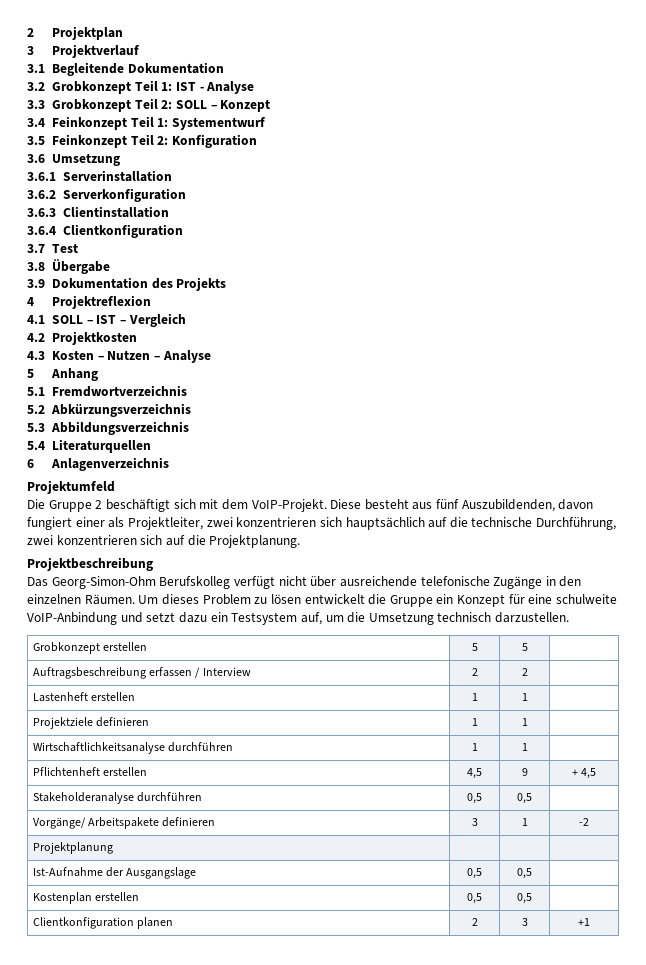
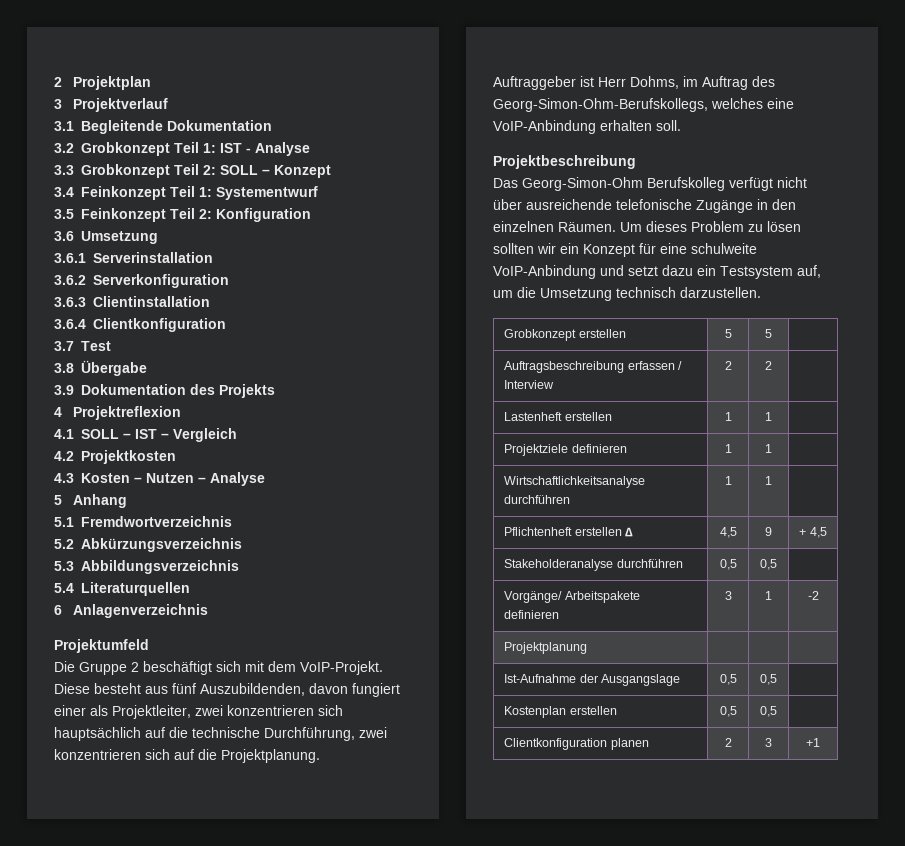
(301, 541) none -> [493,76,775,90] [493,98,794,112] [493,120,681,134] Auftraggeber ist Herr Dohms, im Auftrag des Georg-Simon-Ohm-Berufskollegs, welches eine VoIP-Anbindung erhalten soll.
[304,594,433,607] entwickelt die Gruppe -> [493,243,556,254] sollten wir
(148, 771) none -> [624,527,633,537] ∆

